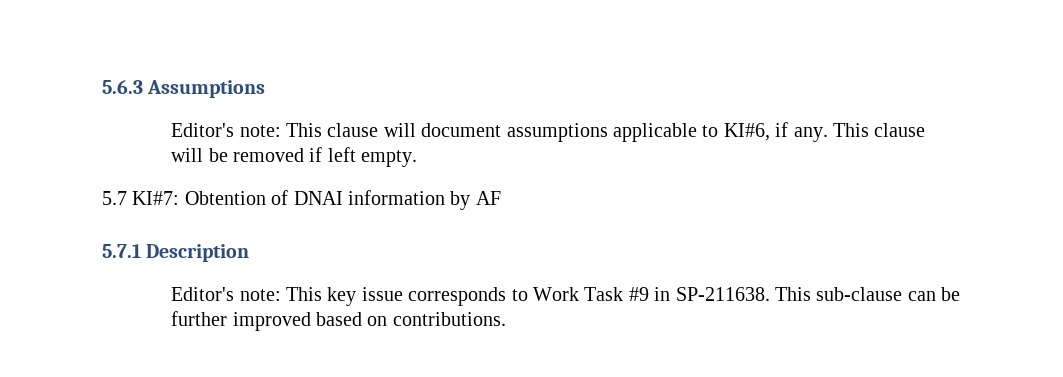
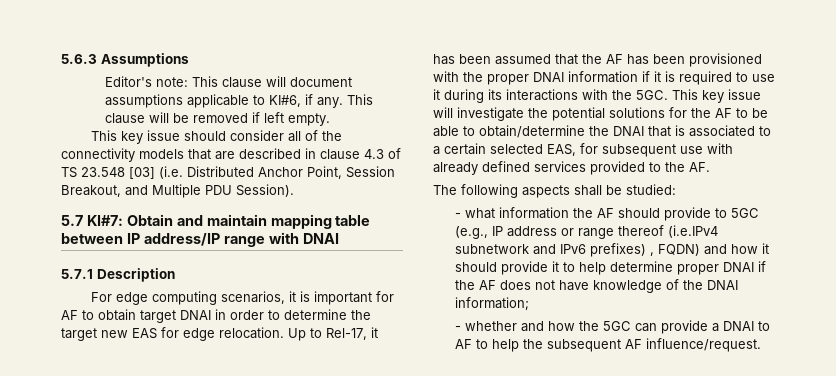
[102,190,501,210] [102,244,250,262] [171,287,961,306] [171,311,506,331] 5.7 KI#7: Obtention of DNAI information by AF // 5.7.1 Description // Editor's note: This key issue corresponds to Work Task #9 in SP-211638. This sub-clause can be further improved based on contributions. -> [90,130,342,144] [61,148,401,162] [61,166,395,179] [61,184,294,198] [61,214,371,229] [61,232,339,247] [61,268,175,282] [90,291,394,305] [61,309,371,323] [61,327,378,341] [433,53,762,67] [433,71,775,85] [433,89,761,103] [433,107,768,121] [433,125,771,138] [433,143,733,157] [433,161,710,175] [433,184,676,198] [454,207,759,221] [454,225,718,239] [454,243,769,257] [454,261,766,275] [454,279,738,293] [454,297,529,311] [454,320,770,334] [454,338,761,352] This key issue should consider all of the connectivity models that are described in clause 4.3 of TS 23.548 [03] (i.e. Distributed Anchor Point, Session Breakout, and Multiple PDU Session). // 5.7 KI#7: Obtain and maintain mapping table between IP address/IP range with DNAI // 5.7.1 Description // For edge computing scenarios, it is important for AF to obtain target DNAI in order to determine the target new EAS for edge relocation. Up to Rel-17, it has been assumed that the AF has been provisioned with the proper DNAI information if it is required to use it during its interactions with the 5GC. This key issue will investigate the potential solutions for the AF to be able to obtain/determine the DNAI that is associated to a certain selected EAS, for subsequent use with already defined services provided to the AF. // The following aspects shall be studied: // - what information the AF should provide to 5GC (e.g., IP address or range thereof (i.e.IPv4 subnetwork and IPv6 prefixes) , FQDN) and how it should provide it to help determine proper DNAI if the AF does not have knowledge of the DNAI information; // - whether and how the 5GC can provide a DNAI to AF to help the subsequent AF influence/request.

